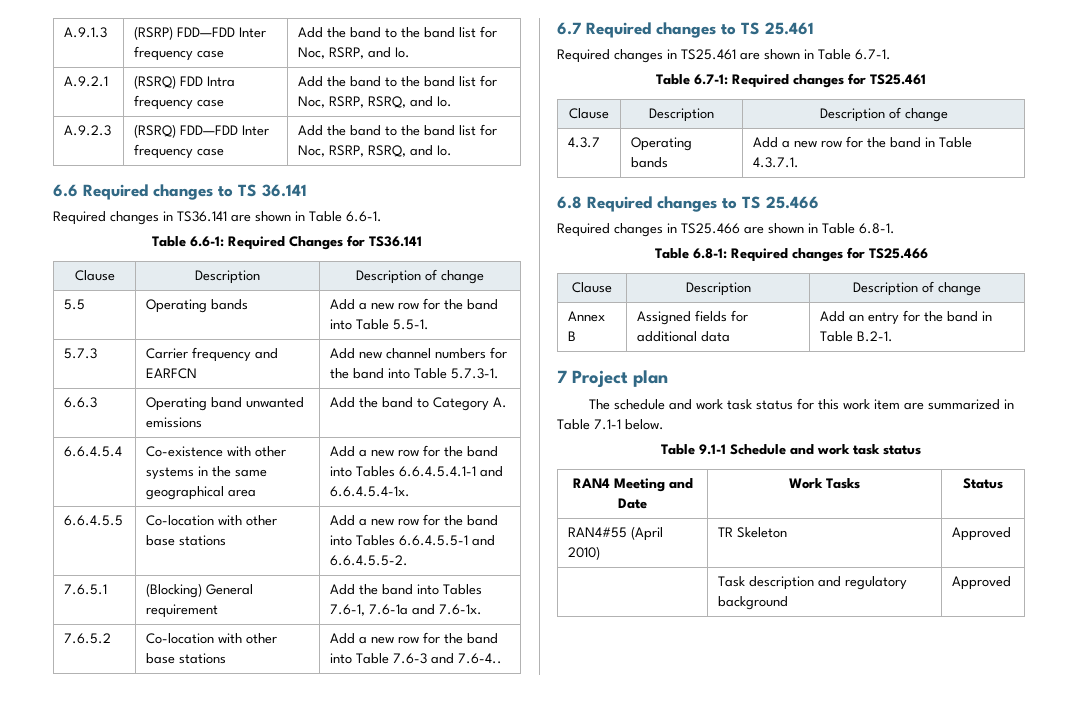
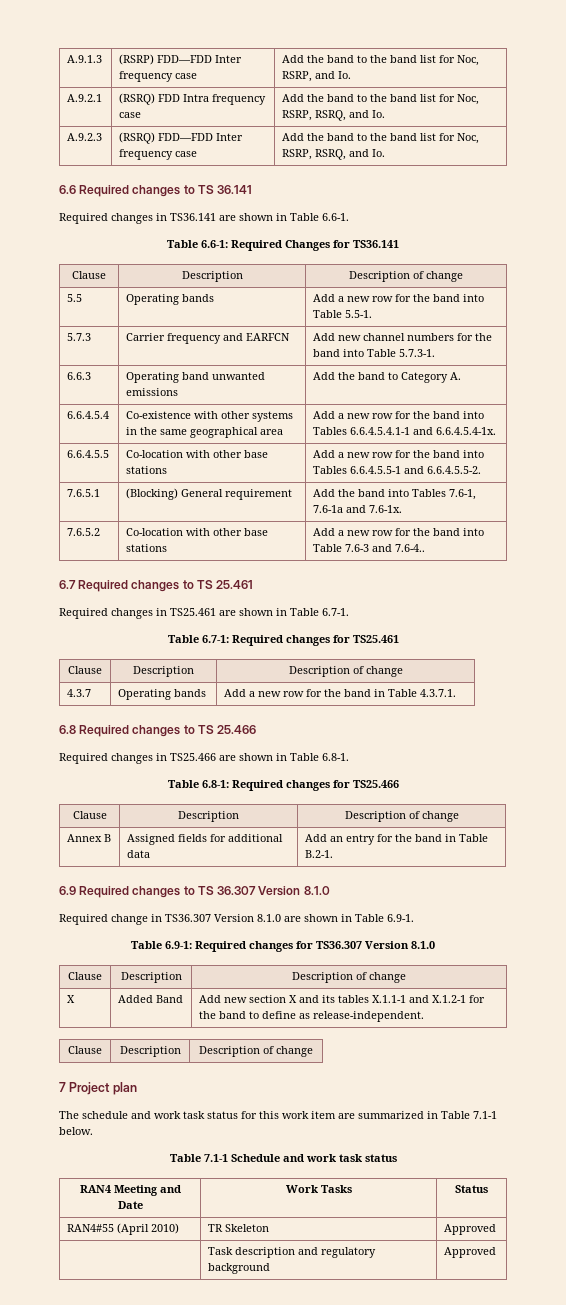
(894, 336) none -> [59,886,330,898] [59,914,414,925] [131,941,435,952] [68,972,102,980] [120,972,182,983] [292,972,406,983] [67,995,76,1003] [118,995,184,1003] [199,995,486,1003] [199,1011,425,1022] [68,1046,102,1054] [119,1046,181,1057] [199,1046,313,1057] // 6.9 Required changes to TS 36.307 Version 8.1.0 // Required change in TS36.307 Version 8.1.0 are shown in Table 6.9-1. // Table 6.9-1: Required changes for TS36.307 Version 8.1.0 // Clause | Description | Description of change // X | Added Band | Add new section X and its tables X.1.1-1 and X.1.2-1 for the band to define as release-independent. // Clause | Description | Description of change
[699,444,726,455] 9.1-1 -> [203,1154,228,1162] 7.1-1

